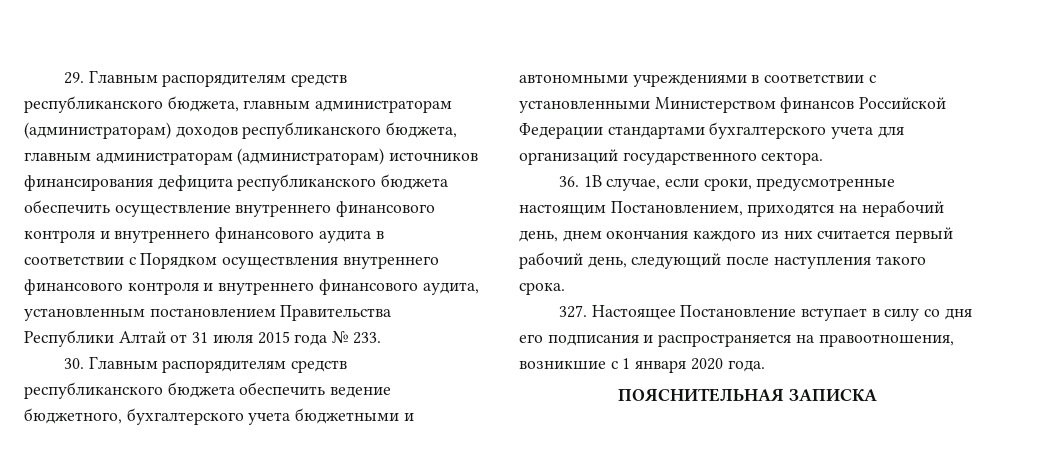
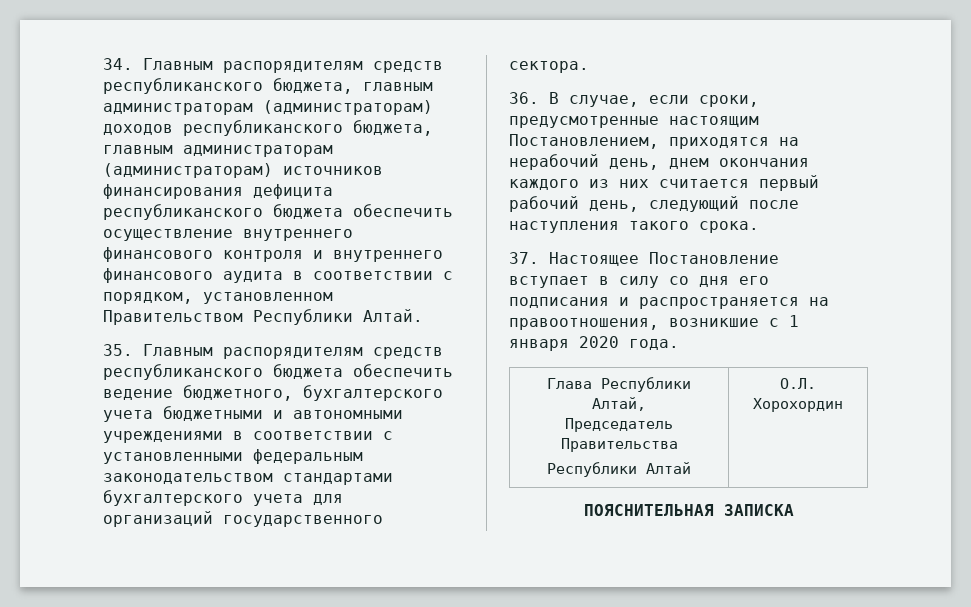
[63,72,84,84] 29. -> [103,58,133,70] 34.
[140,253,439,269] [24,279,479,295] [24,305,392,321] [24,330,381,347] [63,358,84,369] Порядком осуществления внутреннего финансового контроля и внутреннего финансового аудита, установленным постановлением Правительства Республики Алтай от 31 июля 2015 года № 233. // 30. -> [103,292,333,304] [103,309,423,325] [103,344,133,356] порядком, установленном Правительством Республики Алтай. // 35.
[654,97,947,113] [519,123,603,139] Министерством финансов Российской Федерации -> [253,449,363,464] [103,473,273,484] федеральным законодательством
[583,175,602,187] 1В -> [549,92,559,104] В
[558,305,587,318] 327. -> [509,252,539,264] 37.
(765, 366) none -> [547,377,691,392] [592,397,646,411] [565,418,673,432] [560,438,678,452] [547,462,691,477] [780,378,816,389] [753,398,843,412] // Глава Республики Алтай, // Председатель Правительства // Республики Алтай | О.Л. Хорохордин

